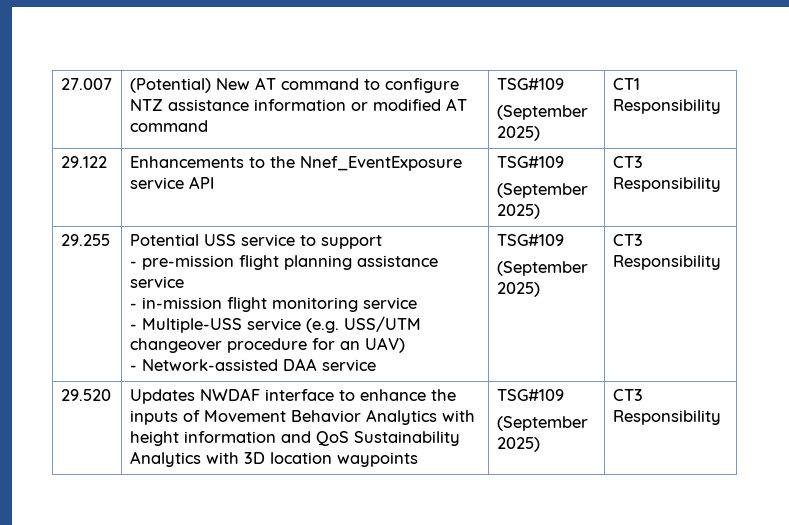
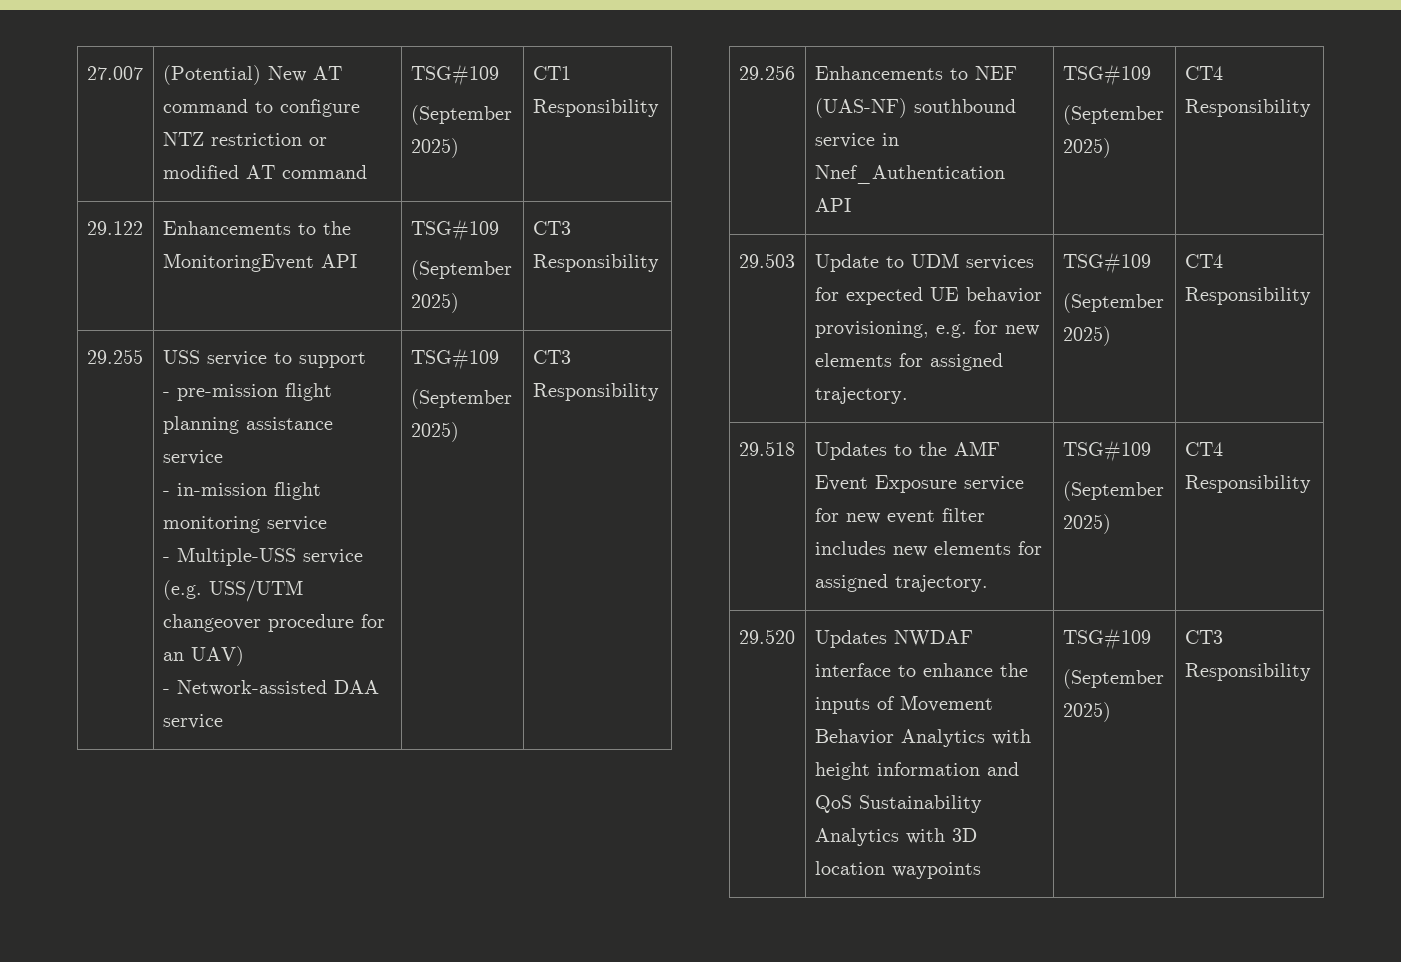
[167,99,346,111] assistance information -> [210,133,302,146] restriction
[299,156,462,171] [129,177,184,189] Nnef_EventExposure service -> [162,253,314,272] MonitoringEvent
[129,234,199,246] Potential -> (143, 356) none
(721, 262) none -> [738,65,795,80] [814,66,1017,80] [814,98,1016,118] [814,133,899,148] [814,165,1005,184] [814,198,851,212] [1062,64,1151,86] [1062,105,1164,125] [1062,138,1111,158] [1184,66,1223,80] [1184,99,1311,117] [738,253,795,268] [814,253,1034,272] [814,287,1042,305] [814,320,1040,338] [814,353,1003,371] [814,387,908,404] [1062,252,1151,274] [1062,293,1164,313] [1062,326,1111,346] [1184,254,1223,268] [1184,287,1311,305] [738,441,795,456] [814,441,1000,460] [814,475,1024,493] [814,508,985,524] [814,541,1042,557] [814,574,988,592] [1062,440,1151,462] [1062,481,1164,501] [1062,514,1111,534] [1184,442,1223,456] [1184,475,1311,493] // 29.256 | Enhancements to NEF (UAS-NF) southbound service in Nnef_Authentication API | TSG#109 // (September 2025) | CT4 Responsibility // 29.503 | Update to UDM services for expected UE behavior provisioning, e.g. for new elements for assigned trajectory. | TSG#109 // (September 2025) | CT4 Responsibility // 29.518 | Updates to the AMF Event Exposure service for new event filter includes new elements for assigned trajectory. | TSG#109 // (September 2025) | CT4 Responsibility

